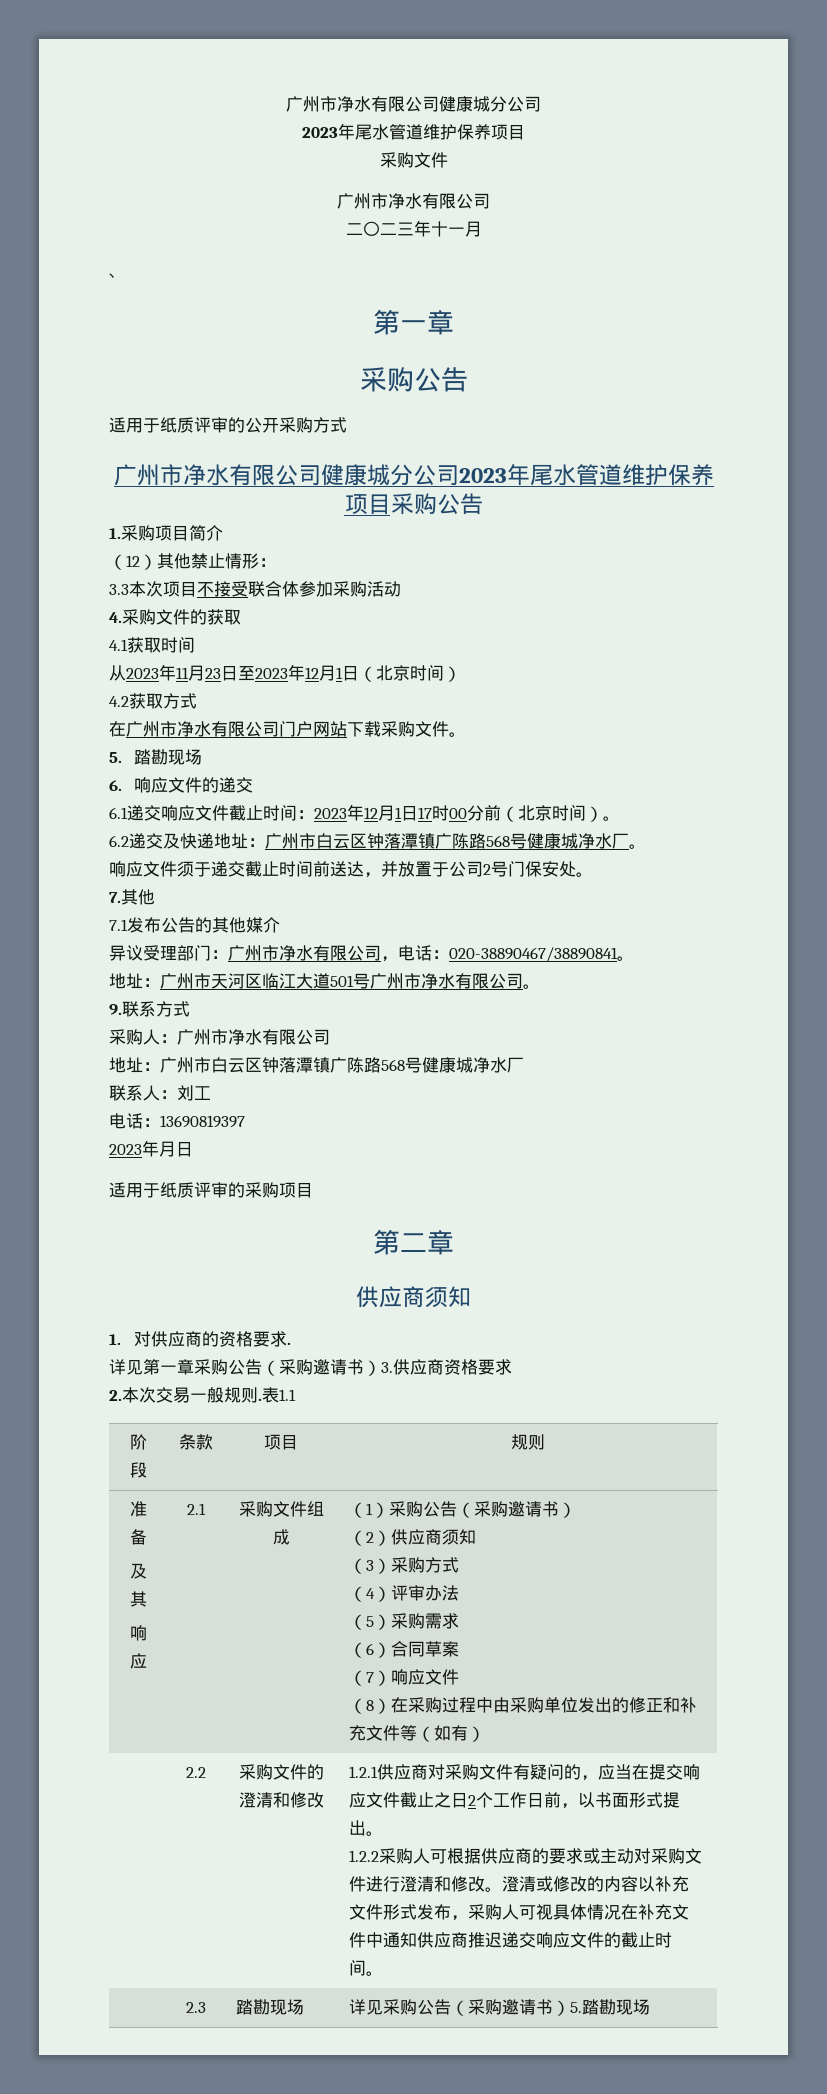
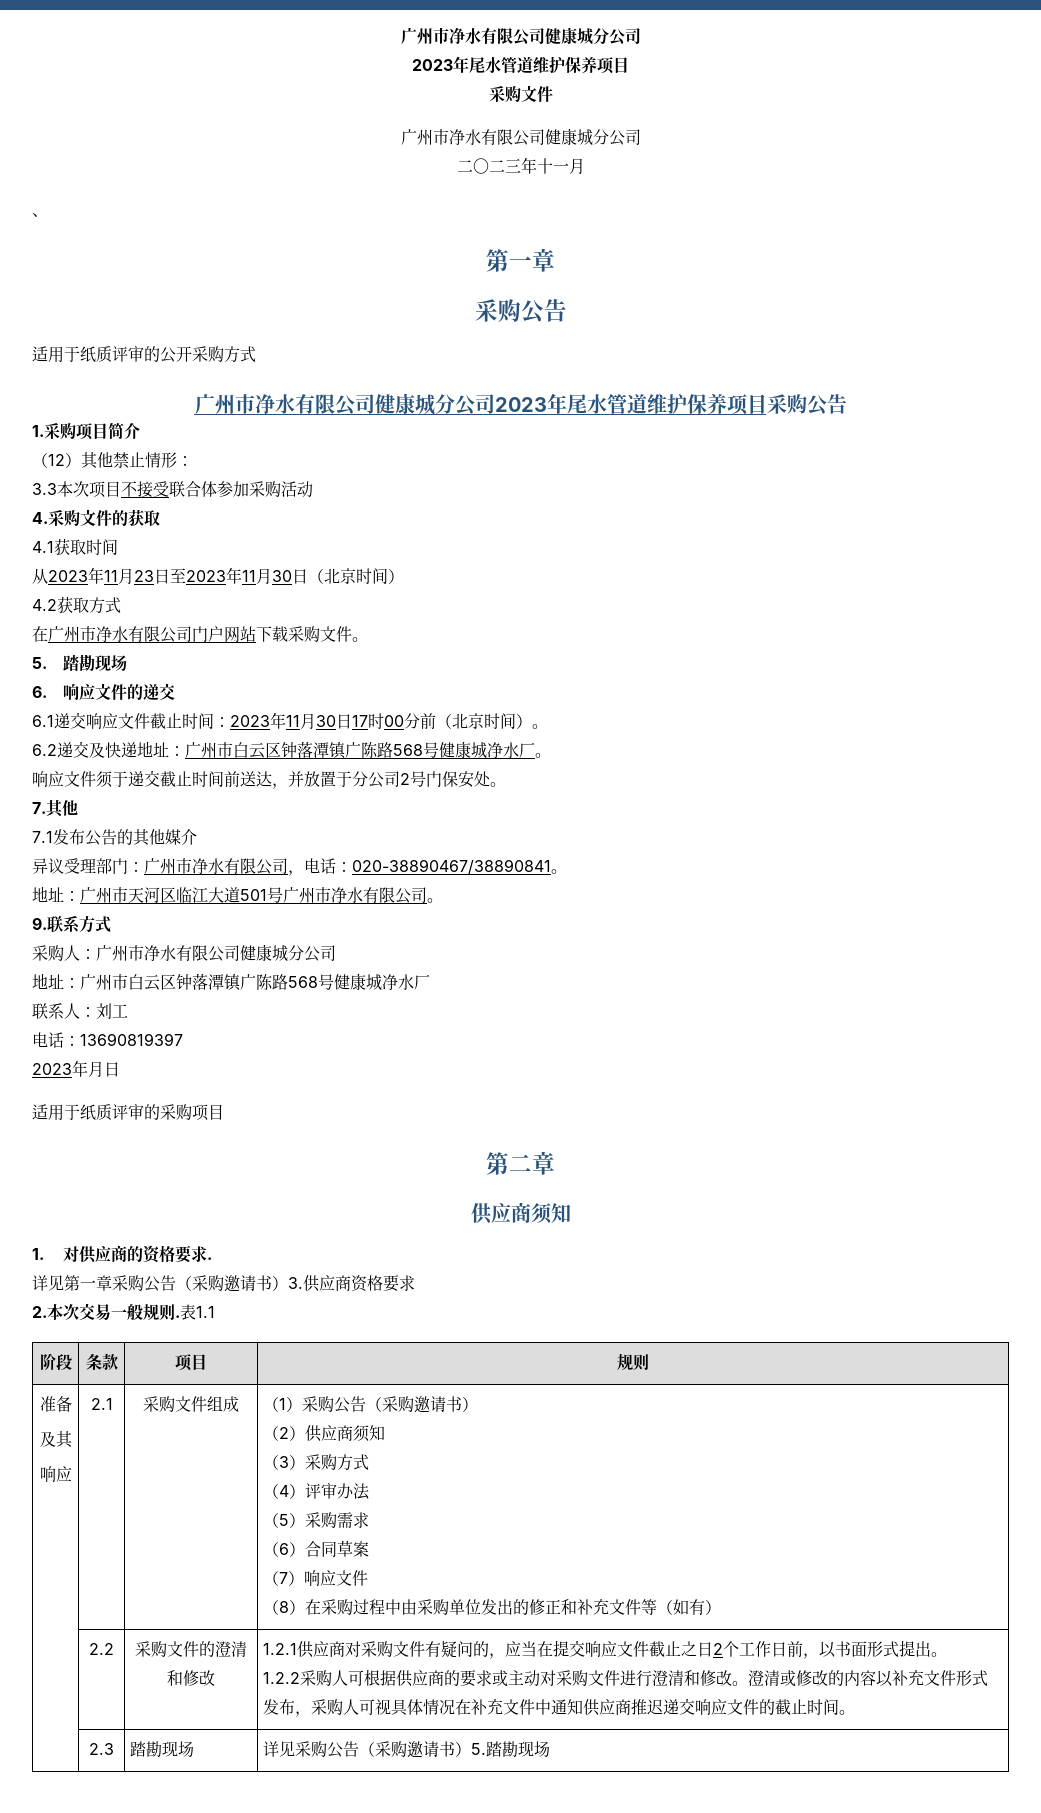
(490, 201) none -> [544,128,641,146] 健康城分公司
[305,665,343,681] 12月1 -> [242,568,292,584] 11月30
[364,805,402,821] 12月1 -> [286,713,336,729] 11月30
(449, 869) none -> [352,771,368,787] 分
(330, 1037) none -> [240,944,336,962] 健康城分公司

